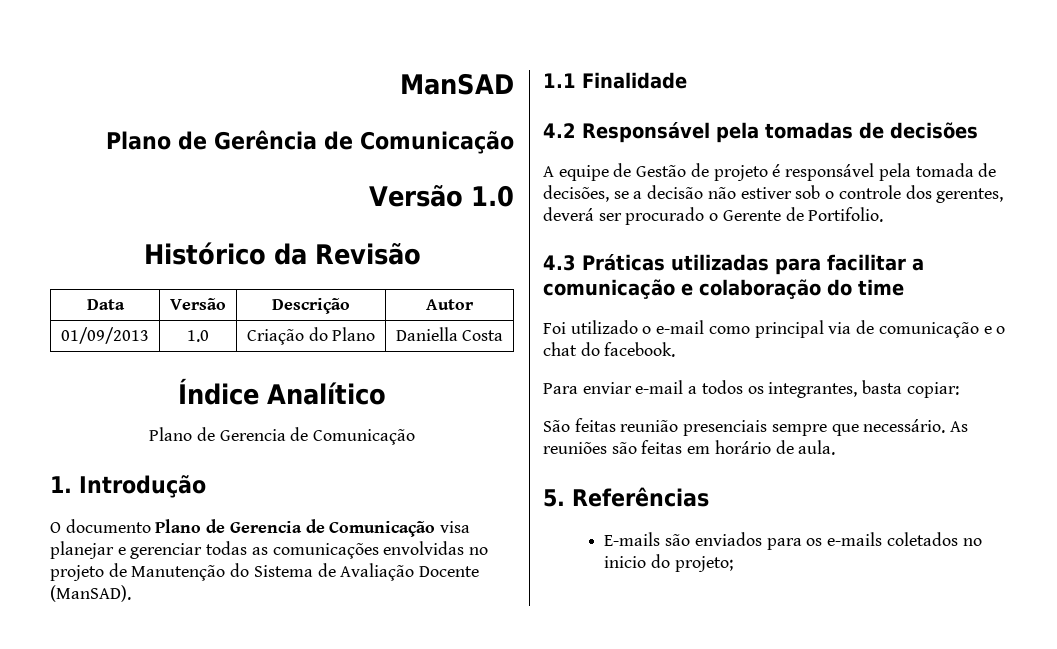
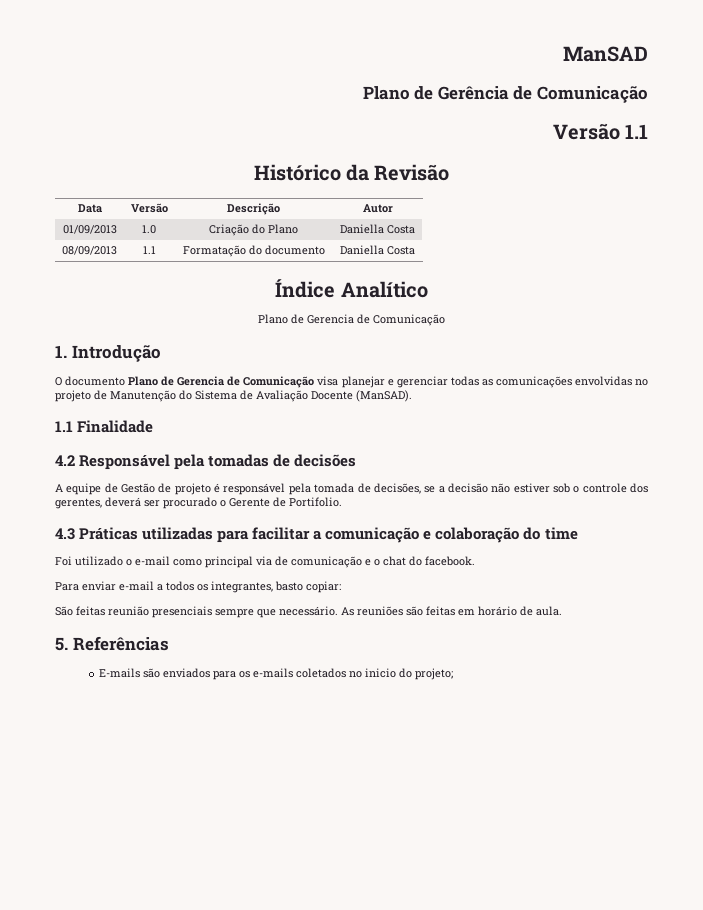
[471,185,514,207] 1.0 -> [625,124,648,139] 1.1
(504, 335) none -> [62,246,117,255] [142,246,156,254] [182,245,325,257] [340,245,415,255] // 08/09/2013 | 1.1 | Formatação do documento | Daniella Costa
[862,380,903,394] basta -> [275,581,303,591] basto

